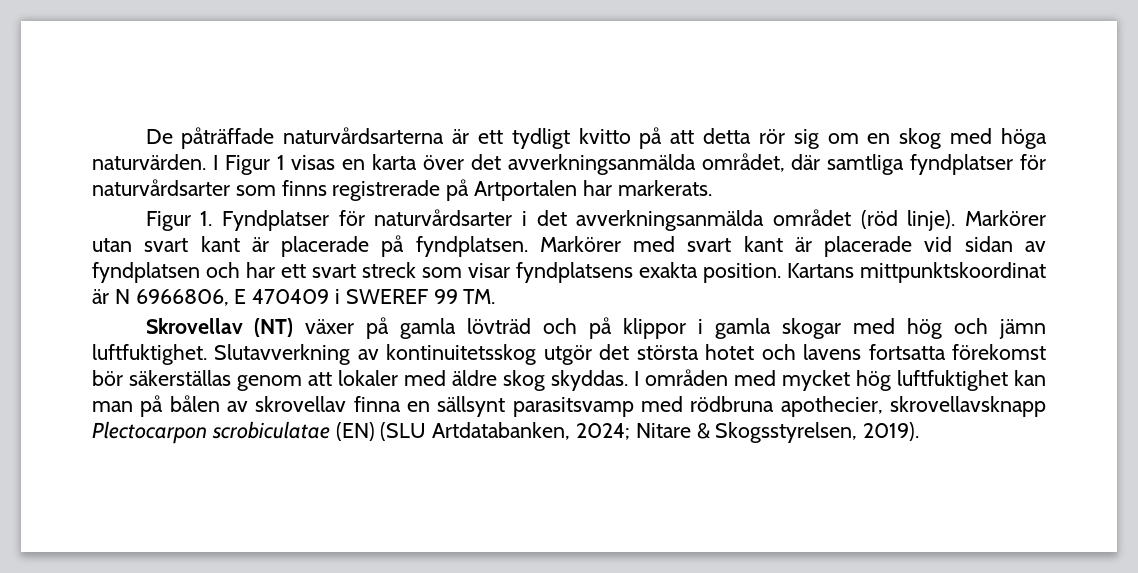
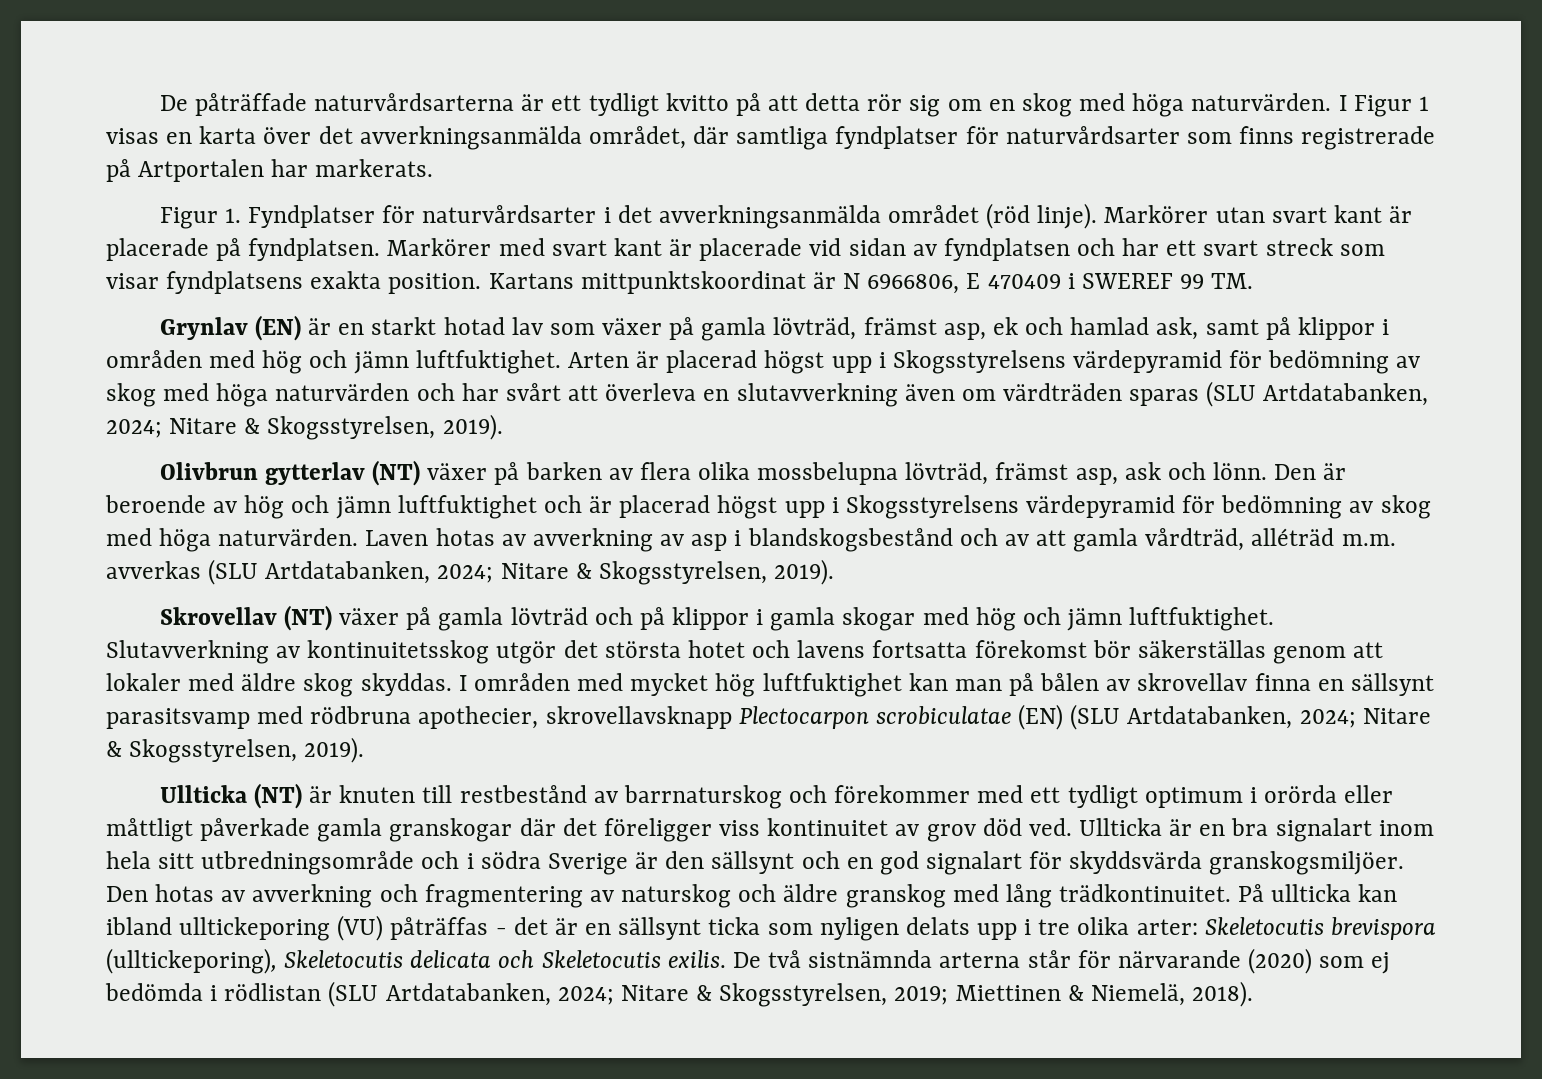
(496, 296) none -> [159,315,1389,341] [106,350,1421,374] [106,381,1429,407] [106,414,503,440] [159,460,1347,486] [105,495,1431,519] [106,528,1396,552] [106,559,835,585] // Grynlav (EN) är en starkt hotad lav som växer på gamla lövträd, främst asp, ek och hamlad ask, samt på klippor i områden med hög och jämn luftfuktighet. Arten är placerad högst upp i Skogsstyrelsens värdepyramid för bedömning av skog med höga naturvärden och har svårt att överleva en slutavverkning även om värdträden sparas (SLU Artdatabanken, 2024; Nitare & Skogsstyrelsen, 2019). // Olivbrun gytterlav (NT) växer på barken av flera olika mossbelupna lövträd, främst asp, ask och lönn. Den är beroende av hög och jämn luftfuktighet och är placerad högst upp i Skogsstyrelsens värdepyramid för bedömning av skog med höga naturvärden. Laven hotas av avverkning av asp i blandskogsbestånd och av att gamla vårdträd, alléträd m.m. avverkas (SLU Artdatabanken, 2024; Nitare & Skogsstyrelsen, 2019).
(920, 431) none -> [159,783,1394,809] [106,818,1434,842] [106,851,1405,875] [106,884,1398,908] [106,915,1436,941] [106,948,1391,974] [105,981,1254,1007] // Ullticka (NT) är knuten till restbestånd av barrnaturskog och förekommer med ett tydligt optimum i orörda eller måttligt påverkade gamla granskogar där det föreligger viss kontinuitet av grov död ved. Ullticka är en bra signalart inom hela sitt utbredningsområde och i södra Sverige är den sällsynt och en god signalart för skyddsvärda granskogsmiljöer. Den hotas av avverkning och fragmentering av naturskog och äldre granskog med lång trädkontinuitet. På ullticka kan ibland ulltickeporing (VU) påträffas - det är en sällsynt ticka som nyligen delats upp i tre olika arter: Skeletocutis brevispora (ulltickeporing), Skeletocutis delicata och Skeletocutis exilis. De två sistnämnda arterna står för närvarande (2020) som ej bedömda i rödlistan (SLU Artdatabanken, 2024; Nitare & Skogsstyrelsen, 2019; Miettinen & Niemelä, 2018).

